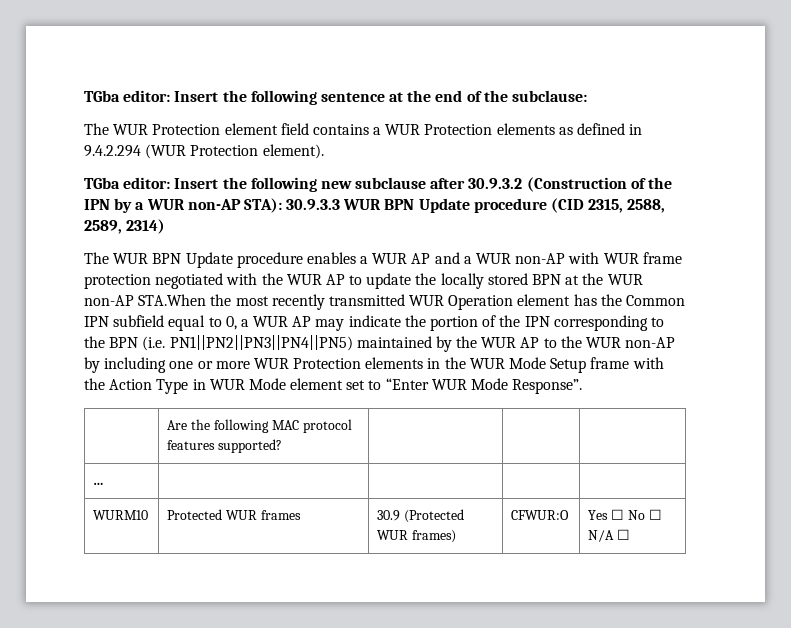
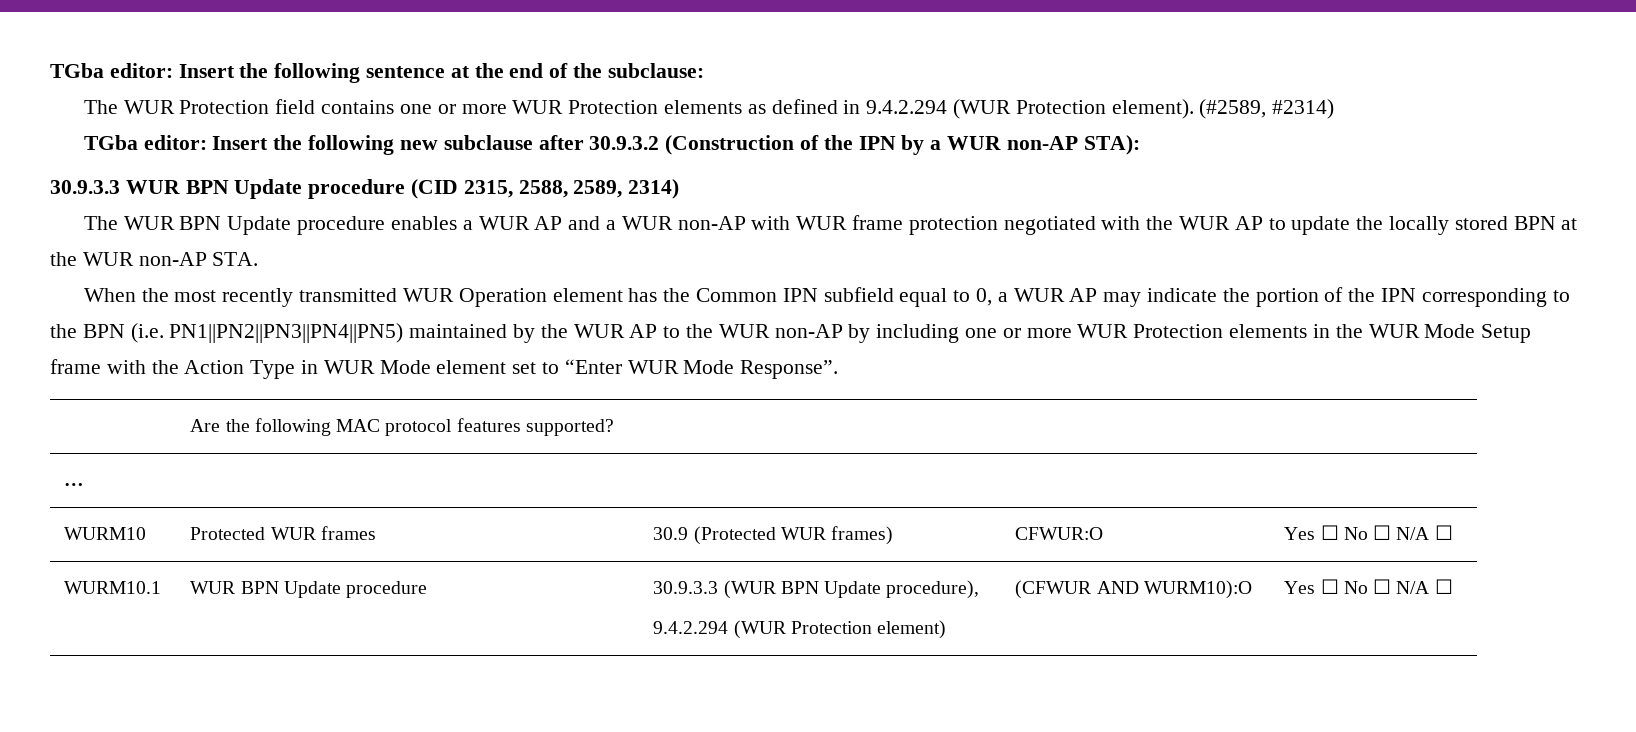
[224,123,278,135] element -> (270, 107) none
[373,127,382,135] a -> [399,104,507,114] one or more
(324, 151) none -> [1199,99,1335,119] (#2589, #2314)
(282, 205) none -> (1140, 145) //
[138,294,207,306] STA.When -> [212,252,259,266] [83,288,136,302] STA. // When
(631, 534) none -> [64,581,162,594] [190,581,428,598] [653,580,980,599] [653,620,947,639] [1015,580,1252,599] [1284,579,1453,594] // WURM10.1 | WUR BPN Update procedure | 30.9.3.3 (WUR BPN Update procedure), // 9.4.2.294 (WUR Protection element) | (CFWUR AND WURM10):O | Yes ☐ No ☐ N/A ☐

